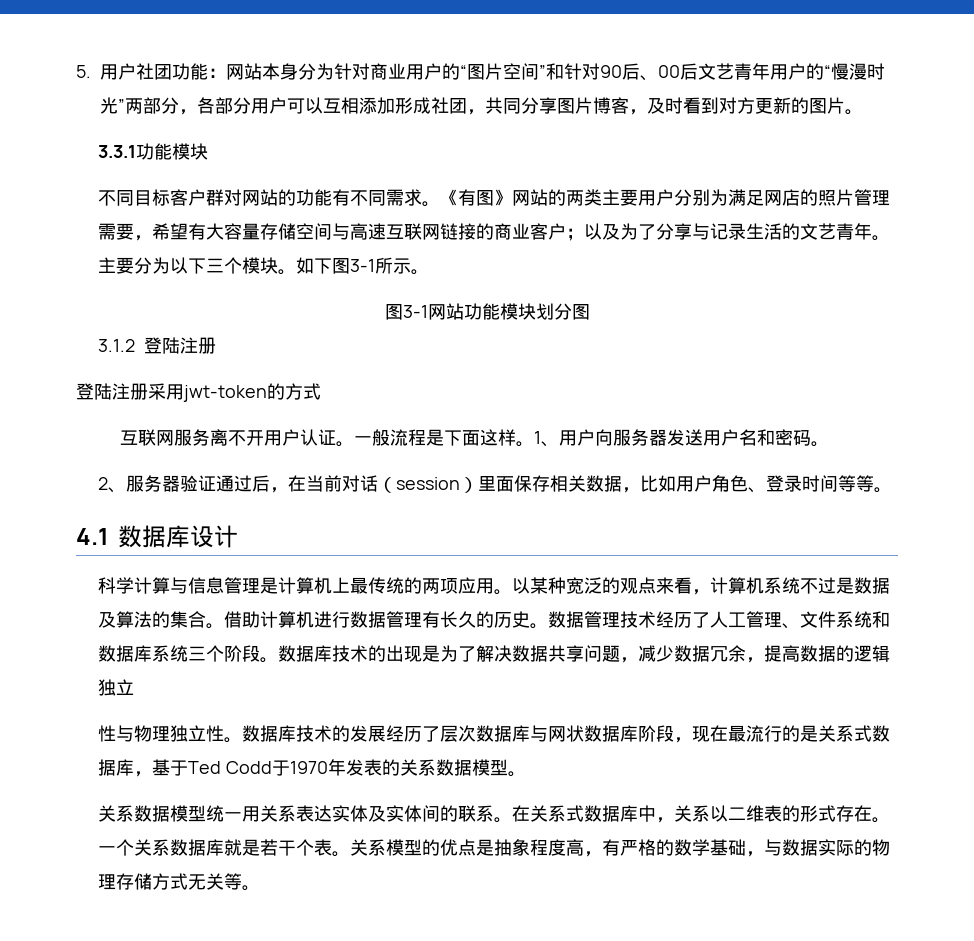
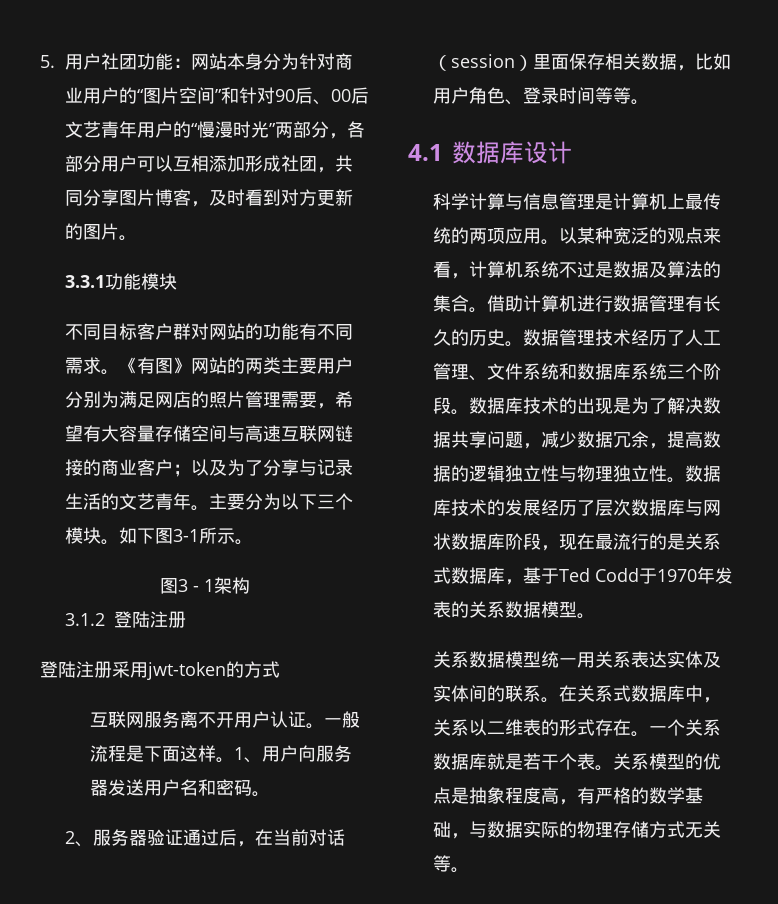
[402,303,590,320] 3-1网站功能模块划分图 -> [178,577,250,594] 3 - 1架构
(134, 687) // -> (542, 473) none

